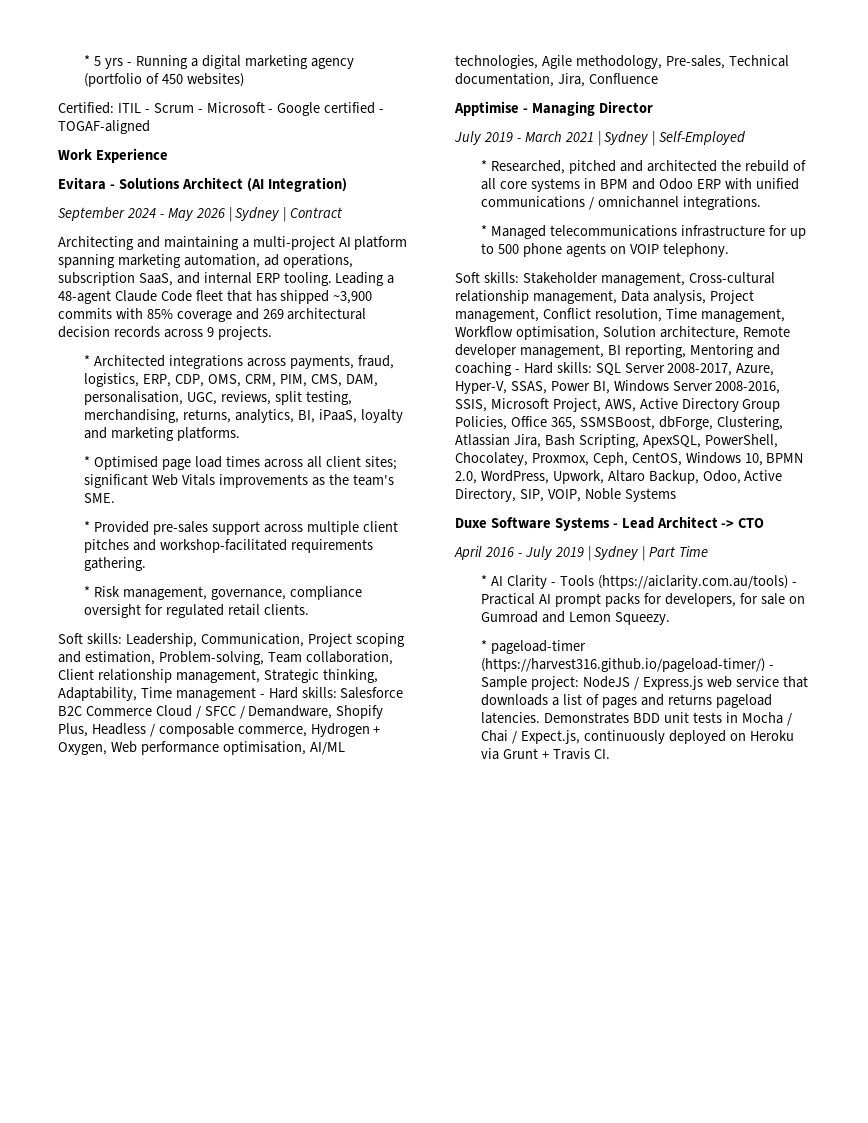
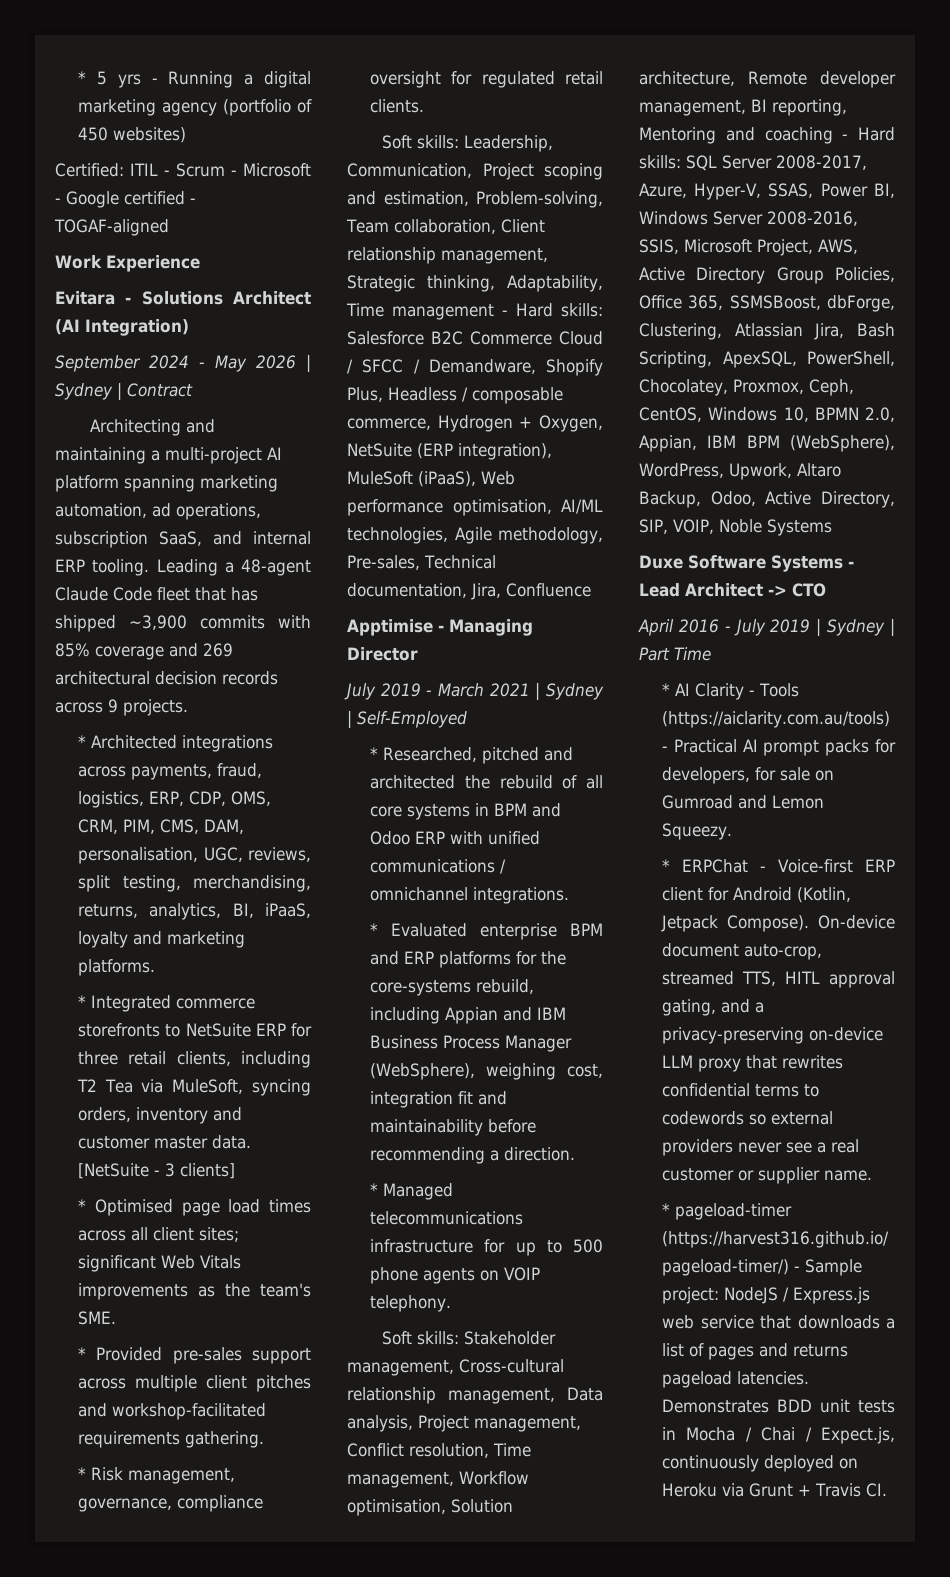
(241, 434) none -> [78,995,256,1012] [78,1023,312,1037] [78,1051,311,1068] [77,1079,311,1096] [78,1107,243,1124] [78,1135,252,1149] [78,1163,236,1179] // * Integrated commerce storefronts to NetSuite ERP for three retail clients, including T2 Tea via MuleSoft, syncing orders, inventory and customer master data. [NetSuite - 3 clients]
(107, 748) none -> [347,443,552,460] [347,471,476,487] NetSuite (ERP integration), MuleSoft (iPaaS),
(762, 203) none -> [370,923,603,940] [370,951,567,968] [370,979,535,996] [370,1007,567,1024] [370,1035,573,1052] [370,1063,603,1080] [370,1091,508,1108] [370,1119,537,1136] [370,1147,576,1164] // * Evaluated enterprise BPM and ERP platforms for the core-systems rebuild, including Appian and IBM Business Process Manager (WebSphere), weighing cost, integration fit and maintainability before recommending a direction.
(477, 477) none -> [639,435,896,452] Appian, IBM BPM (WebSphere),
(671, 618) none -> [662,859,895,873] [662,887,852,903] [661,915,895,932] [662,943,823,960] [662,971,895,988] [662,999,765,1016] [662,1027,884,1044] [662,1055,844,1072] [662,1083,820,1097] [662,1111,834,1125] [662,1139,860,1156] [662,1167,873,1184] // * ERPChat - Voice-first ERP client for Android (Kotlin, Jetpack Compose). On-device document auto-crop, streamed TTS, HITL approval gating, and a privacy-preserving on-device LLM proxy that rewrites confidential terms to codewords so external providers never see a real customer or supplier name.

